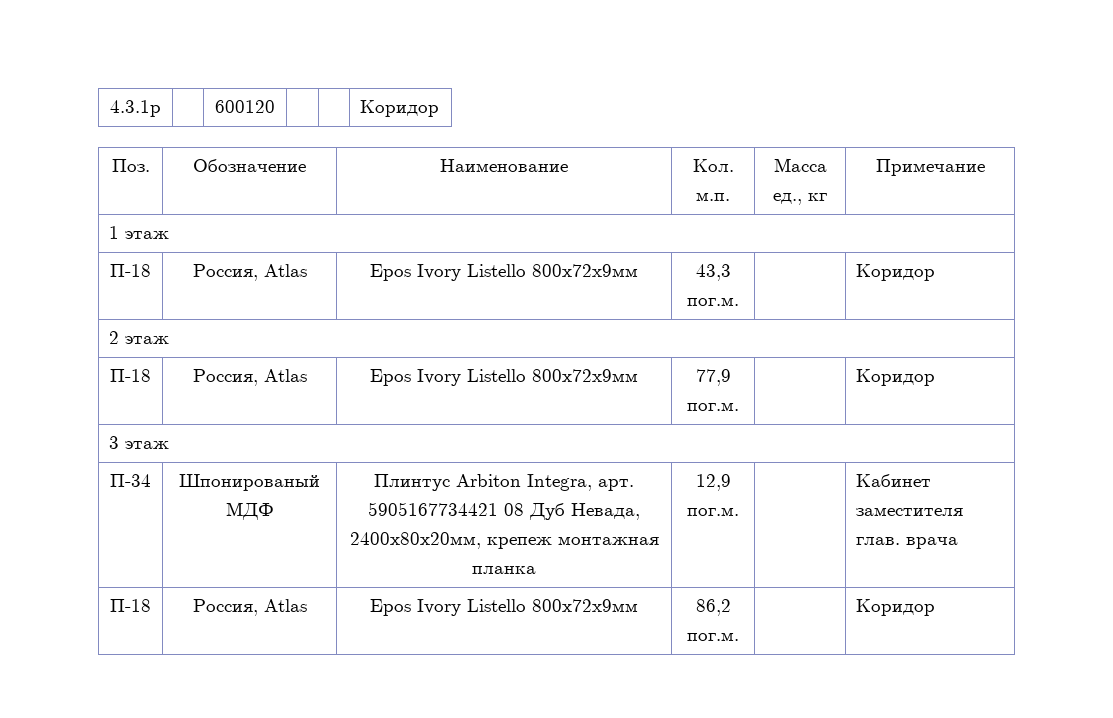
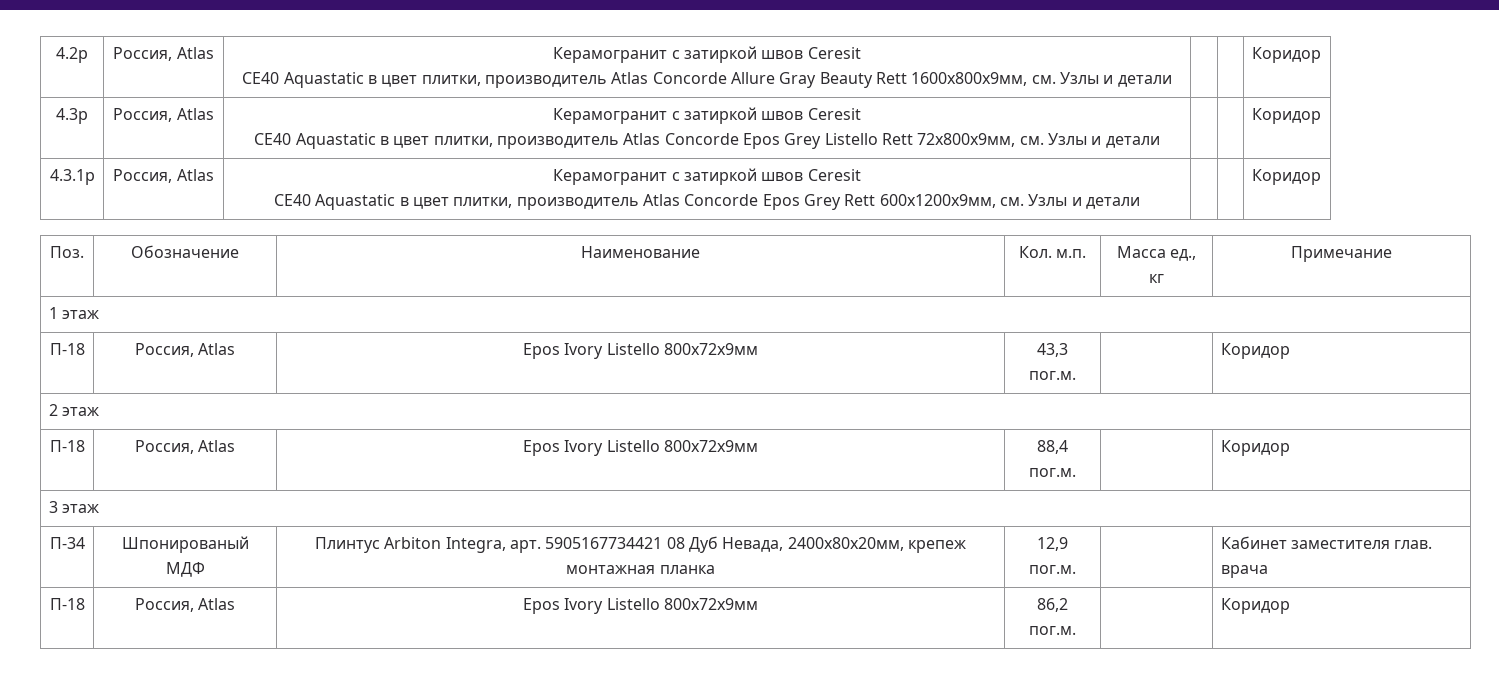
[110,100,161,117] [215,100,275,113] 4.3.1р | | 600120 -> [56,47,88,63] [113,47,214,61] [553,46,861,63] [242,72,1172,88] [1251,47,1321,63] [56,108,88,124] [113,108,214,122] [553,107,861,124] [254,133,1160,149] [1251,108,1321,124] [49,169,95,185] [113,169,214,183] [553,168,861,185] [274,194,1140,210] 4.2р | Россия, Atlas | Керамогранит с затиркой швов Ceresit // CE40 Aquastatic в цвет плитки, производитель Atlas Concorde Allure Gray Beauty Rett 1600x800х9мм, см. Узлы и детали | | | Коридор // 4.3р | Россия, Atlas | Керамогранит с затиркой швов Ceresit // CE40 Aquastatic в цвет плитки, производитель Atlas Concorde Epos Grey Listello Rett 72x800x9мм, см. Узлы и детали | | | Коридор // 4.3.1р | Россия, Atlas | Керамогранит с затиркой швов Ceresit // CE40 Aquastatic в цвет плитки, производитель Atlas Concorde Epos Grey Rett 600x1200x9мм, см. Узлы и детали
[695,369,731,386] 77,9 -> [1037,440,1068,454] 88,4

